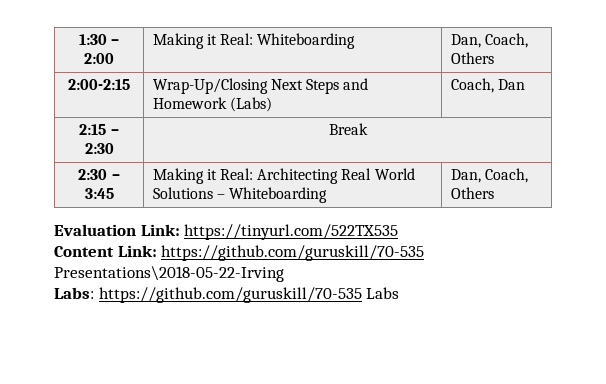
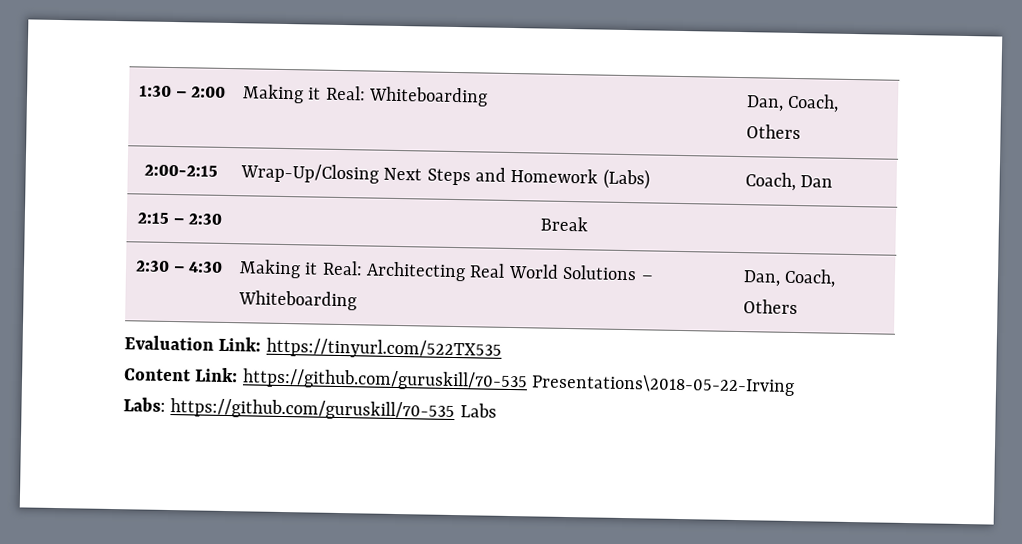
[84,188,114,199] 3:45 -> [188,261,224,273] 4:30

